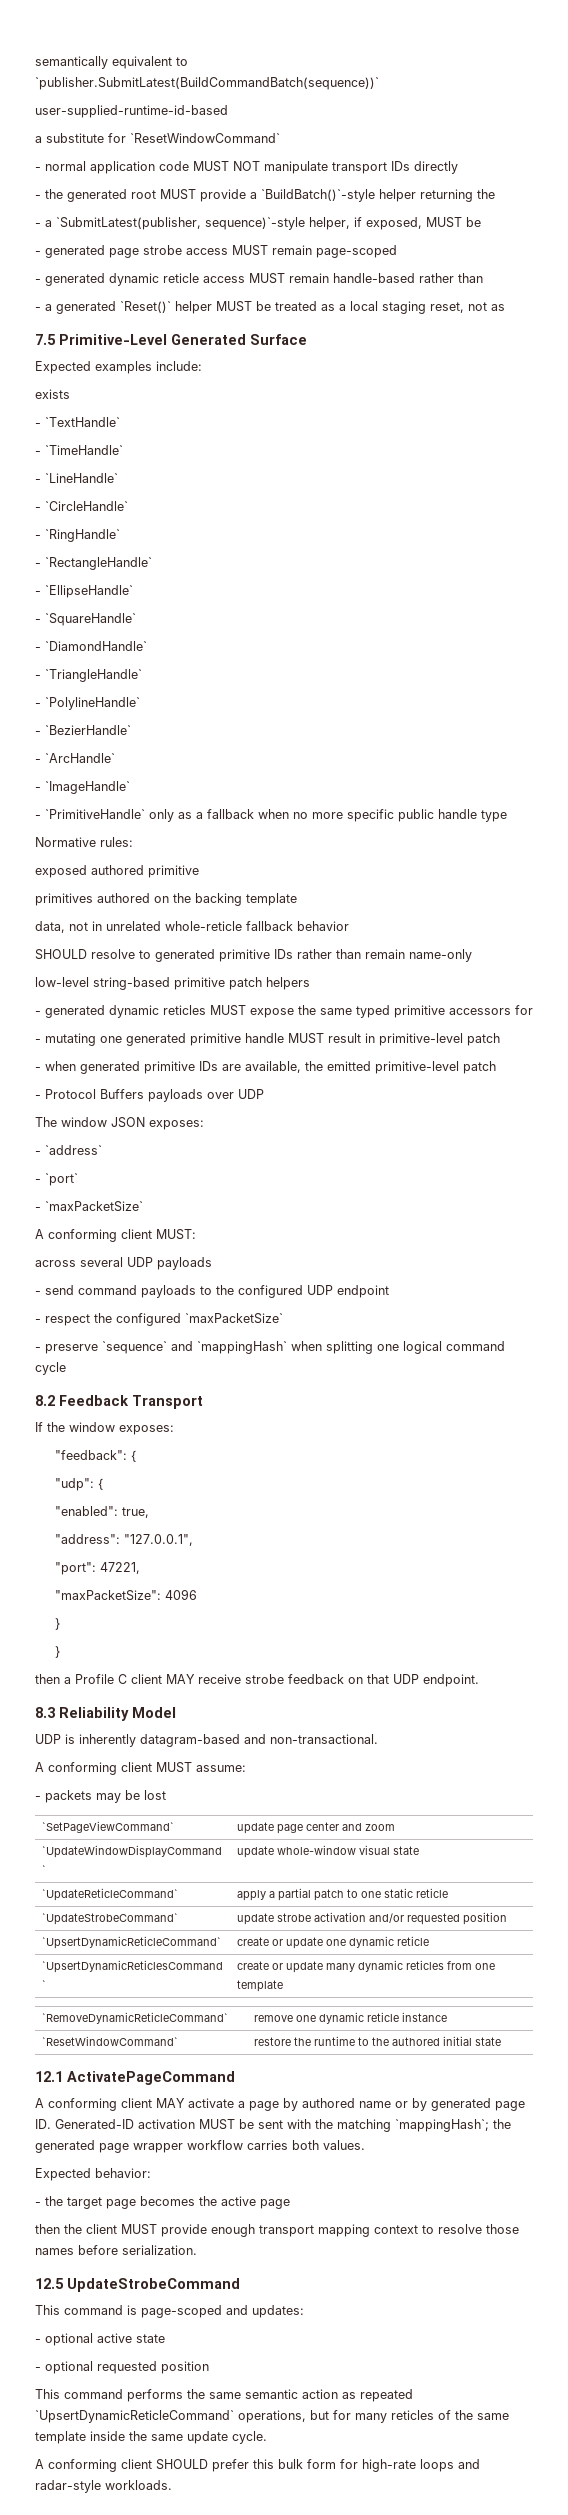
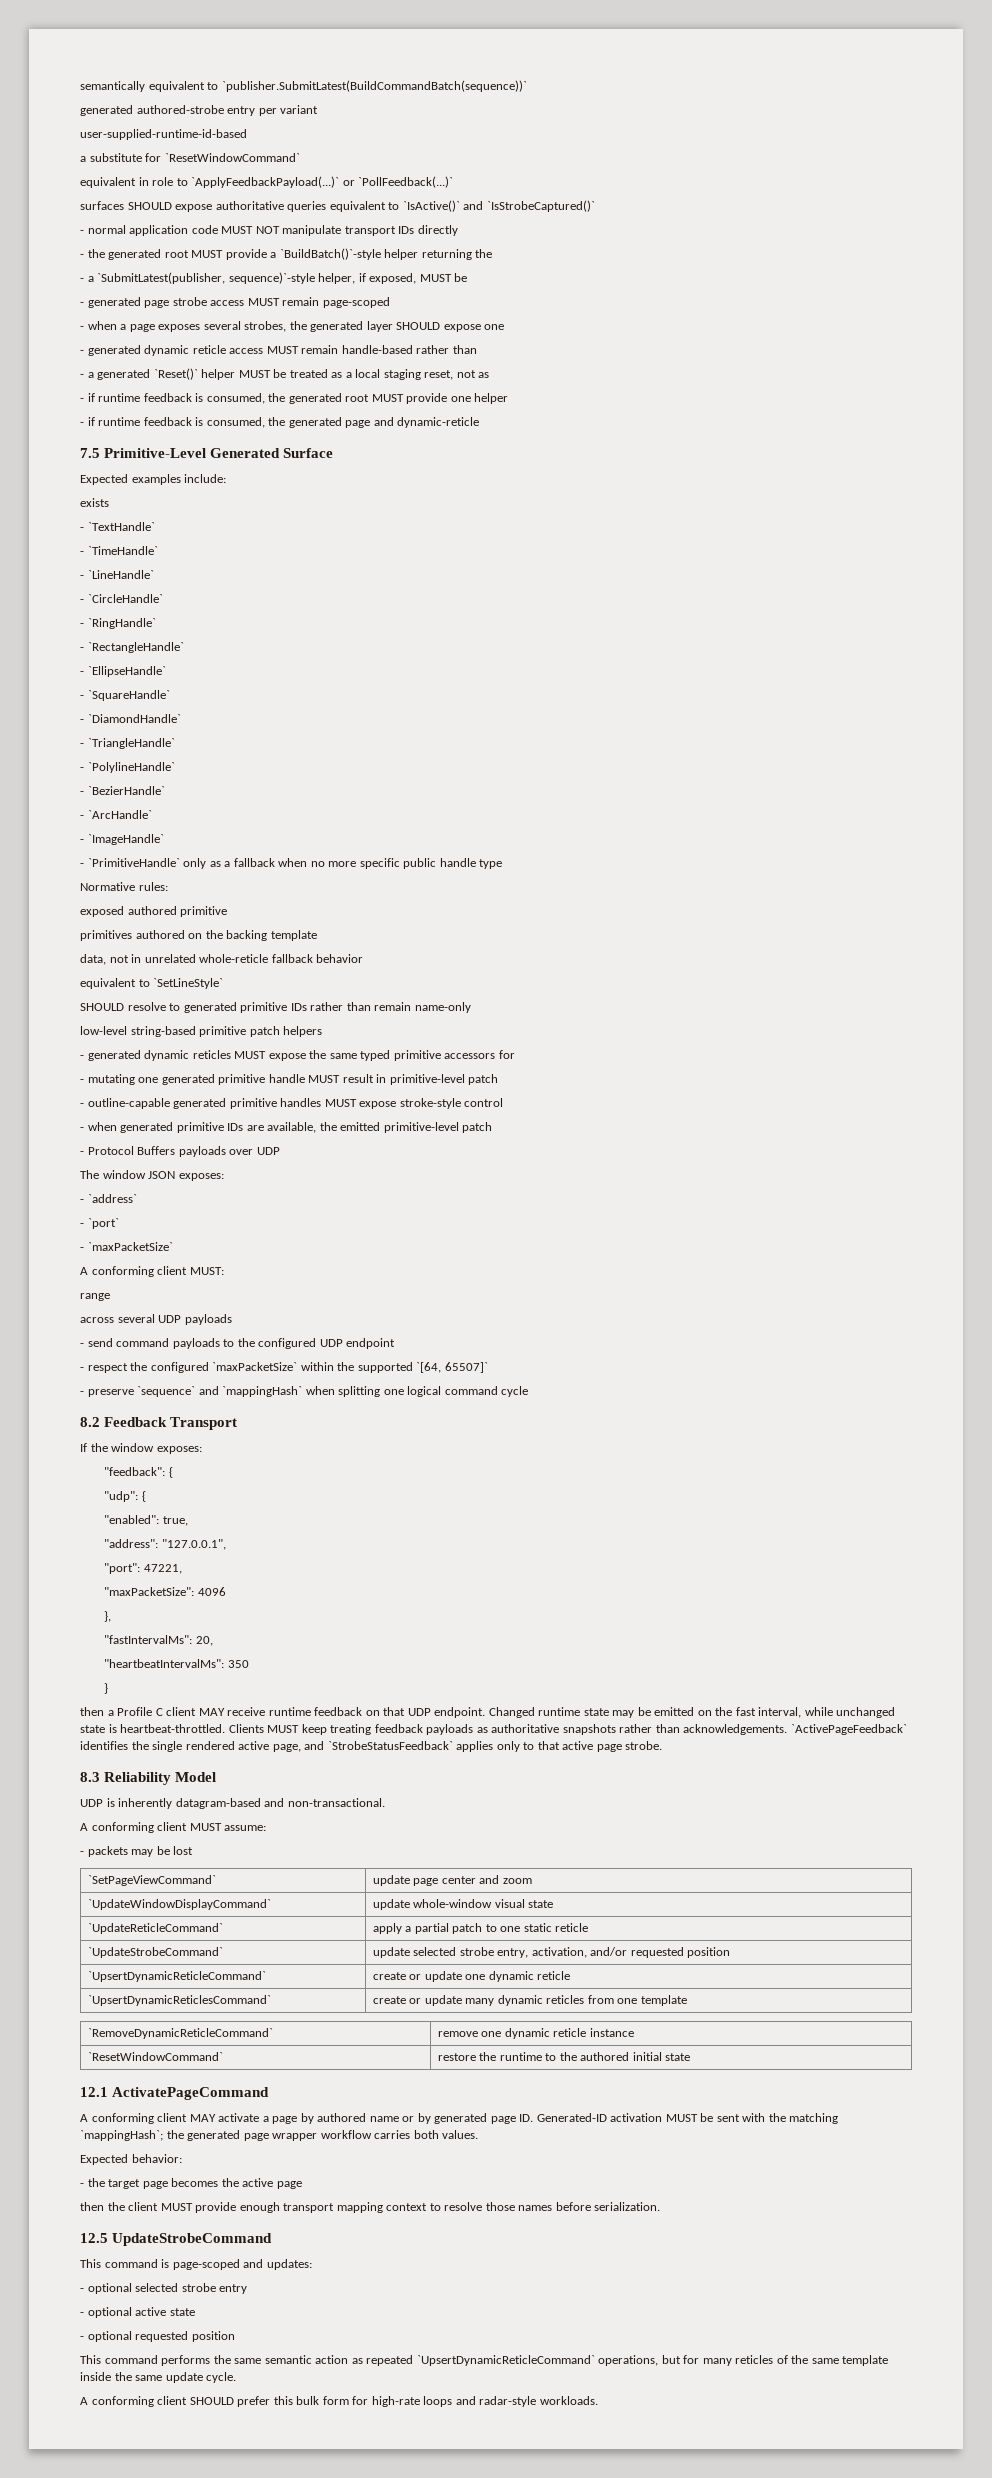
(379, 83) none -> [80,105,319,116] // generated authored-strobe entry per variant
(280, 138) none -> [80,176,454,188] [80,200,595,212] // equivalent in role to `ApplyFeedbackPayload(...)` or `PollFeedback(...)` // surfaces SHOULD expose authoritative queries equivalent to `IsActive()` and `IsStrobeCaptured()`
(397, 251) none -> [80,321,505,332] // - when a page exposes several strobes, the generated layer SHOULD expose one
(505, 307) none -> [80,393,509,404] [80,417,480,428] // - if runtime feedback is consumed, the generated root MUST provide one helper // - if runtime feedback is consumed, the generated page and dynamic-reticle
(349, 926) none -> [80,978,224,989] // equivalent to `SetLineStyle`
(500, 1039) none -> [80,1098,504,1109] // - outline-capable generated primitive handles MUST expose stroke-style control
(196, 1234) none -> [80,1293,110,1301] // range
(283, 1318) none -> [300,1362,488,1373] within the supported `[64, 65507]`
[55,1618,61,1630] } -> [104,1611,112,1622] [104,1635,213,1646] [104,1659,249,1668] }, // "fastIntervalMs": 20, // "heartbeatIntervalMs": 350
[245,1674,284,1684] strobe -> [268,1707,311,1716] runtime
(479, 1680) none -> [488,1707,896,1718] [80,1724,907,1735] [80,1741,663,1752] Changed runtime state may be emitted on the fast interval, while unchanged state is heartbeat-throttled. Clients MUST keep treating feedback payloads as authoritative snapshots rather than acknowledgements. `ActivePageFeedback` identifies the single rendered active page, and `StrobeStatusFeedback` applies only to that active page strobe.
[276,1912,366,1922] strobe activation -> [413,1947,587,1958] selected strobe entry, activation,
(304, 2311) none -> [80,2283,248,2294] // - optional selected strobe entry

